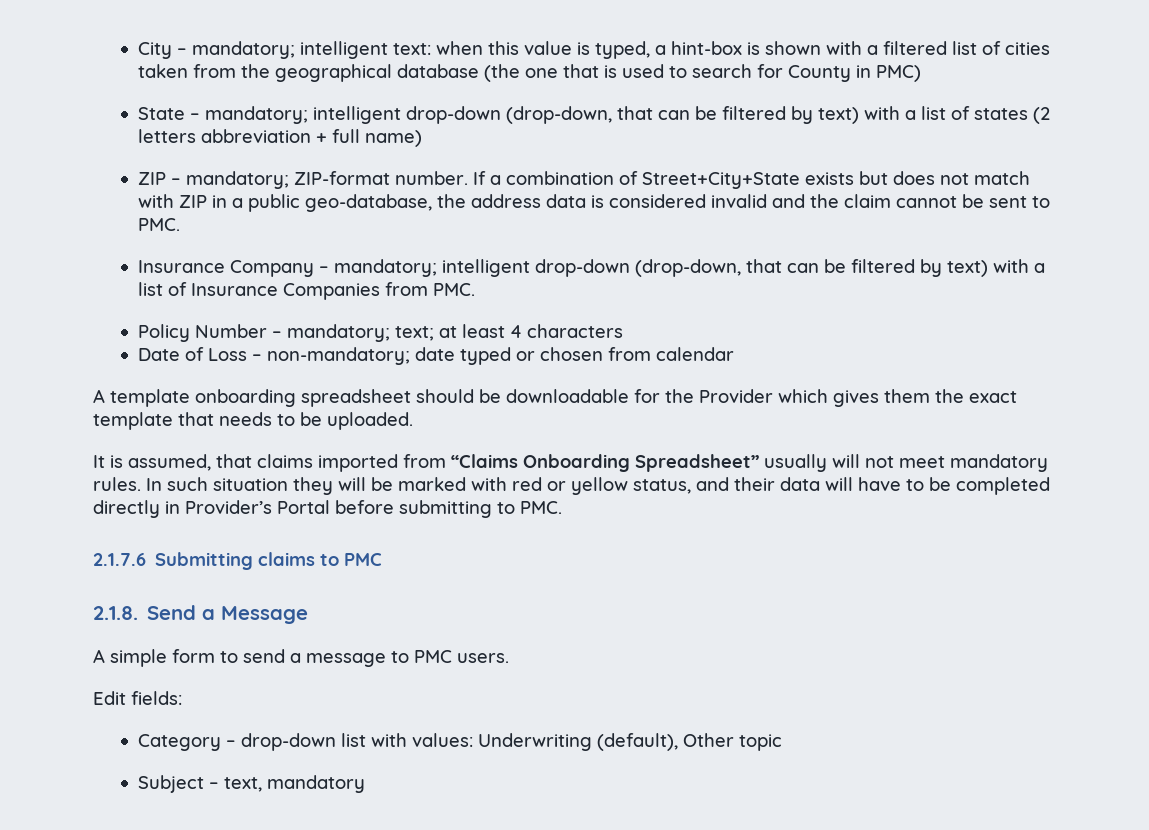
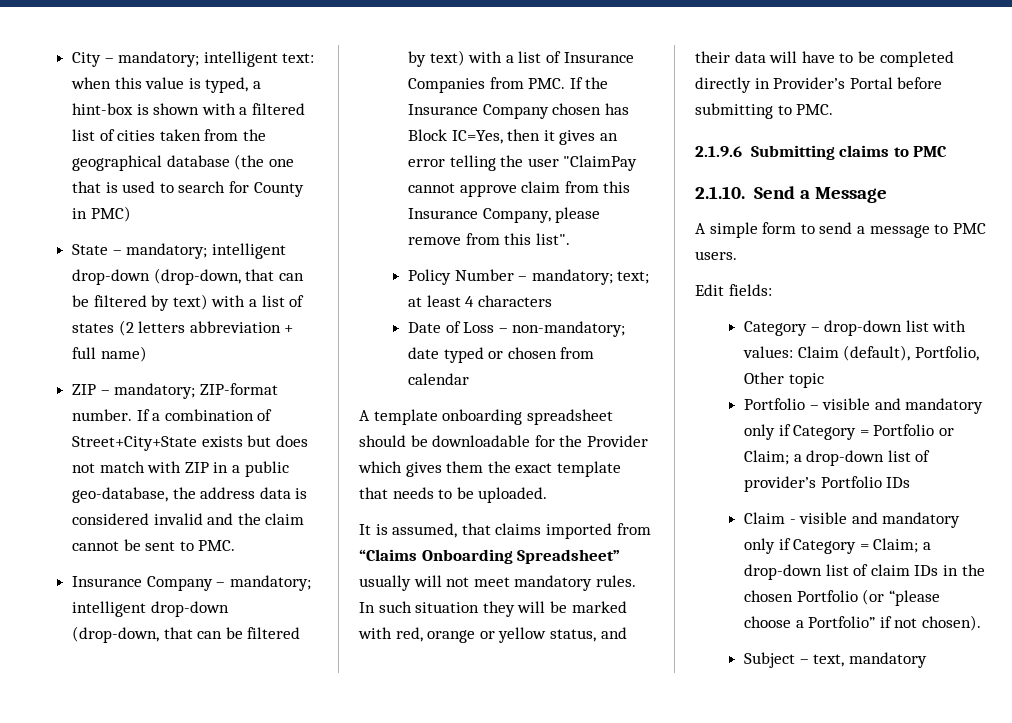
(476, 289) none -> [569,77,609,89] [407,103,629,119] [407,129,618,145] [407,155,638,171] [407,181,631,197] [407,207,601,223] [407,233,570,245] If the Insurance Company chosen has Block IC=Yes, then it gives an error telling the user "ClaimPay cannot approve claim from this Insurance Company, please remove from this list".
[512,477,542,491] red -> [395,627,476,643] red, orange
[93,553,146,566] 2.1.7.6 -> [695,146,742,157] 2.1.9.6
[93,606,138,620] 2.1.8. -> [695,186,745,199] 2.1.10.
[478,733,679,751] Underwriting (default), -> [797,345,979,361] Claim (default), Portfolio,
(783, 742) none -> [743,398,984,414] [743,424,954,440] [743,450,931,466] [743,476,911,492] [743,512,961,528] [743,538,931,554] [743,564,985,580] [743,589,940,606] [743,615,981,631] // Portfolio – visible and mandatory only if Category = Portfolio or Claim; a drop-down list of provider’s Portfolio IDs // Claim - visible and mandatory only if Category = Claim; a drop-down list of claim IDs in the chosen Portfolio (or “please choose a Portfolio” if not chosen).

